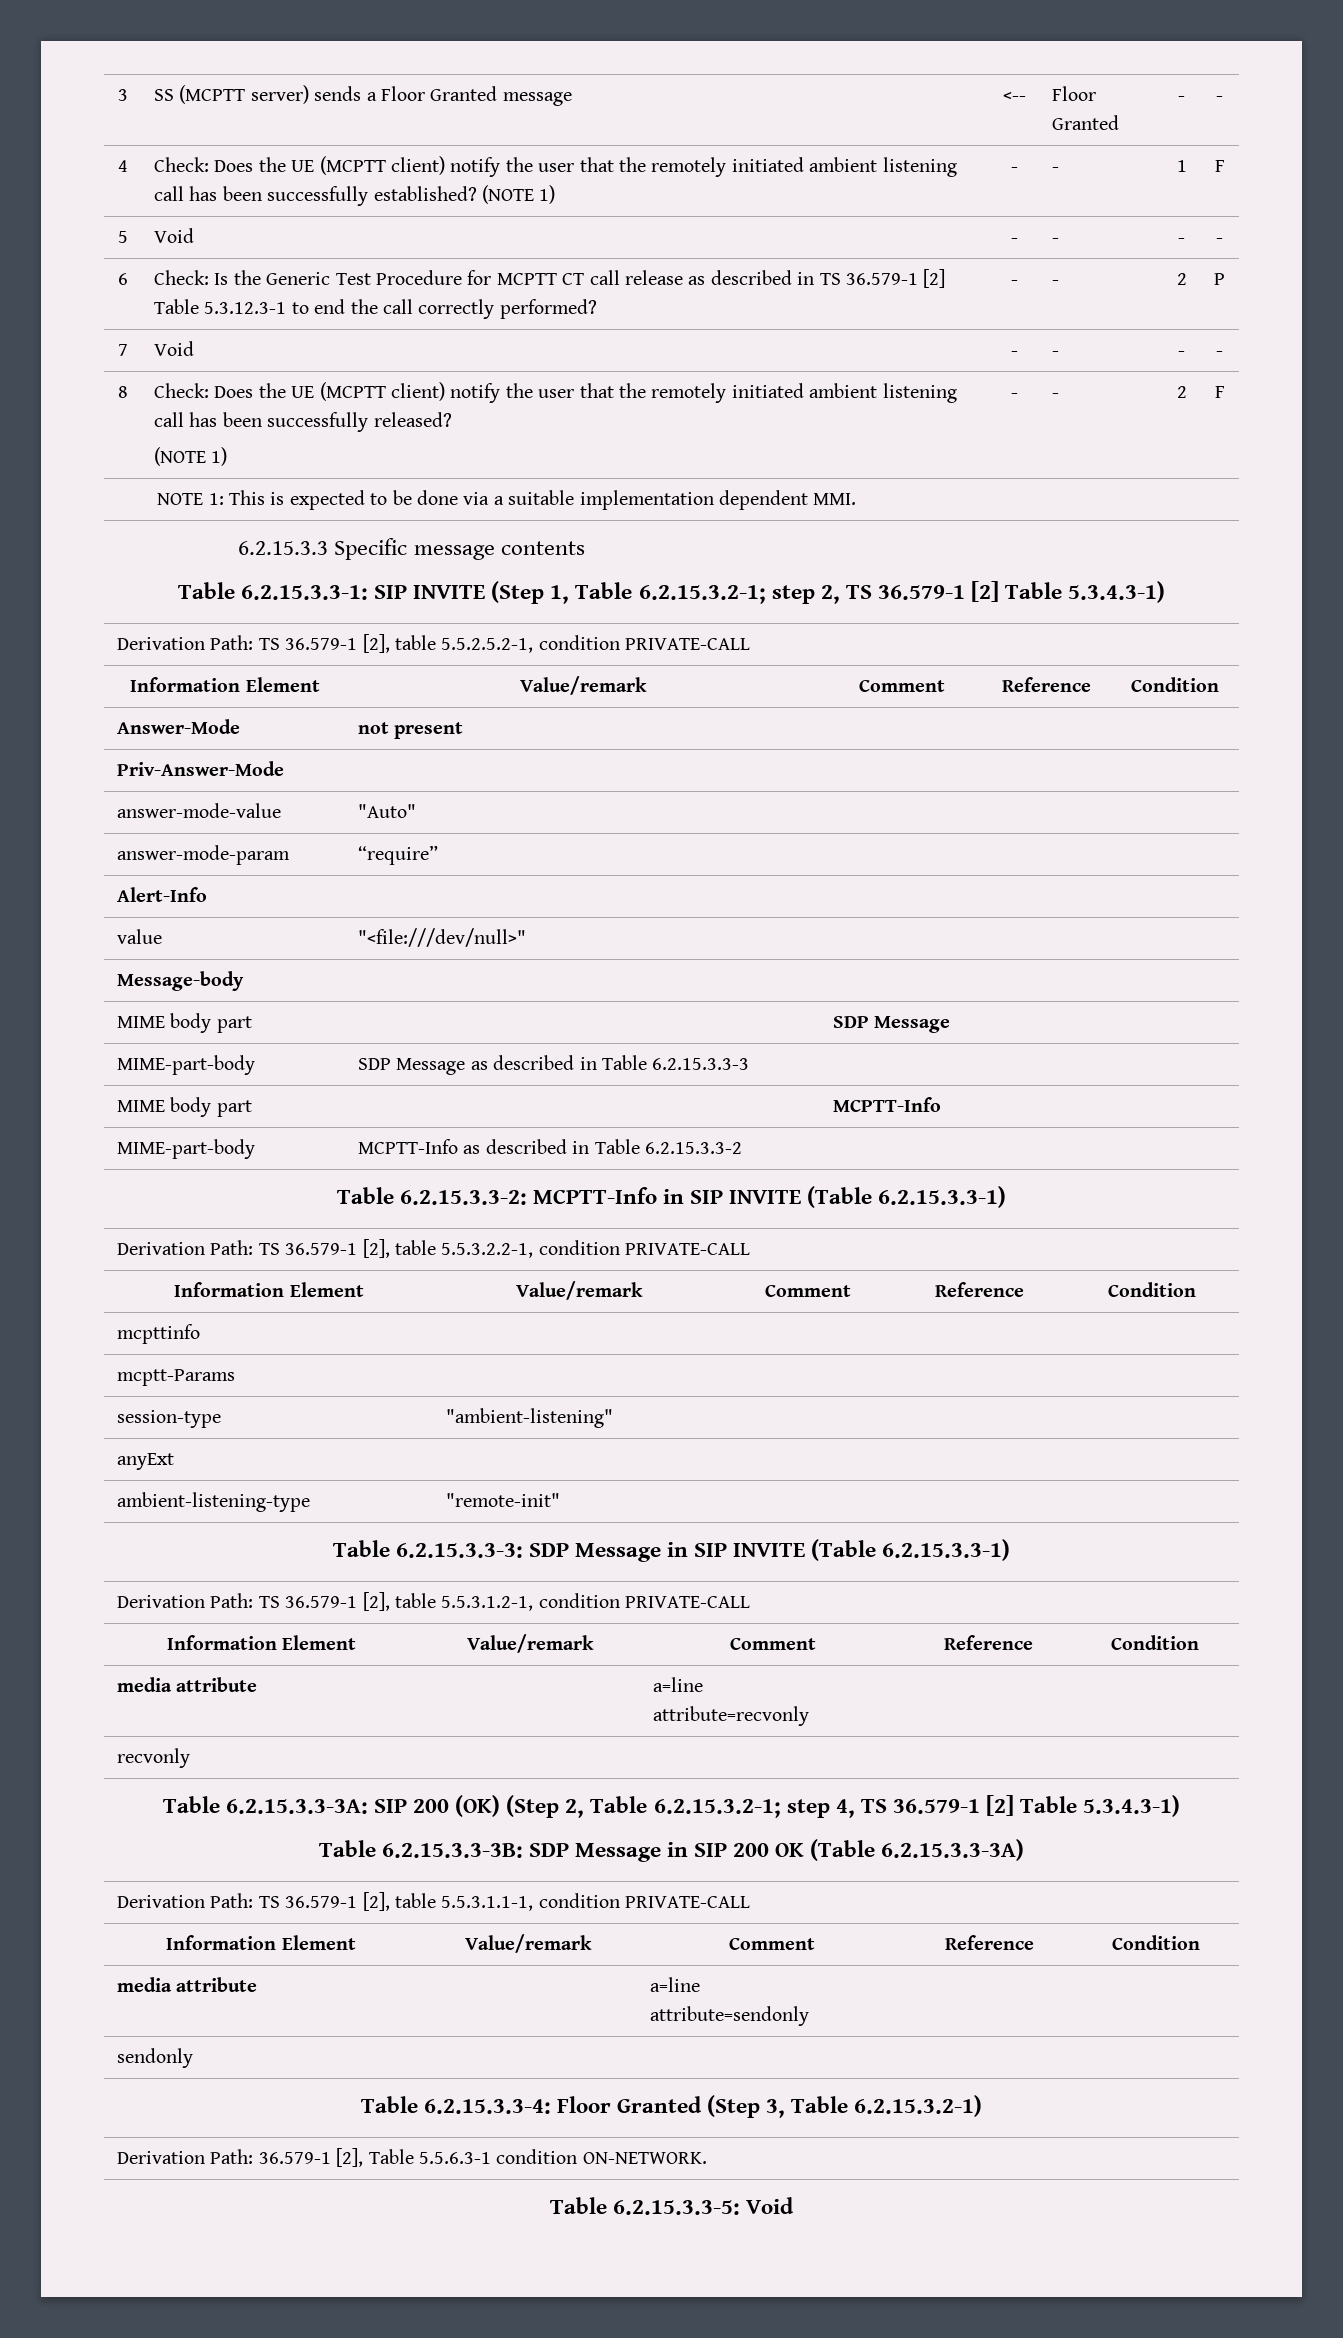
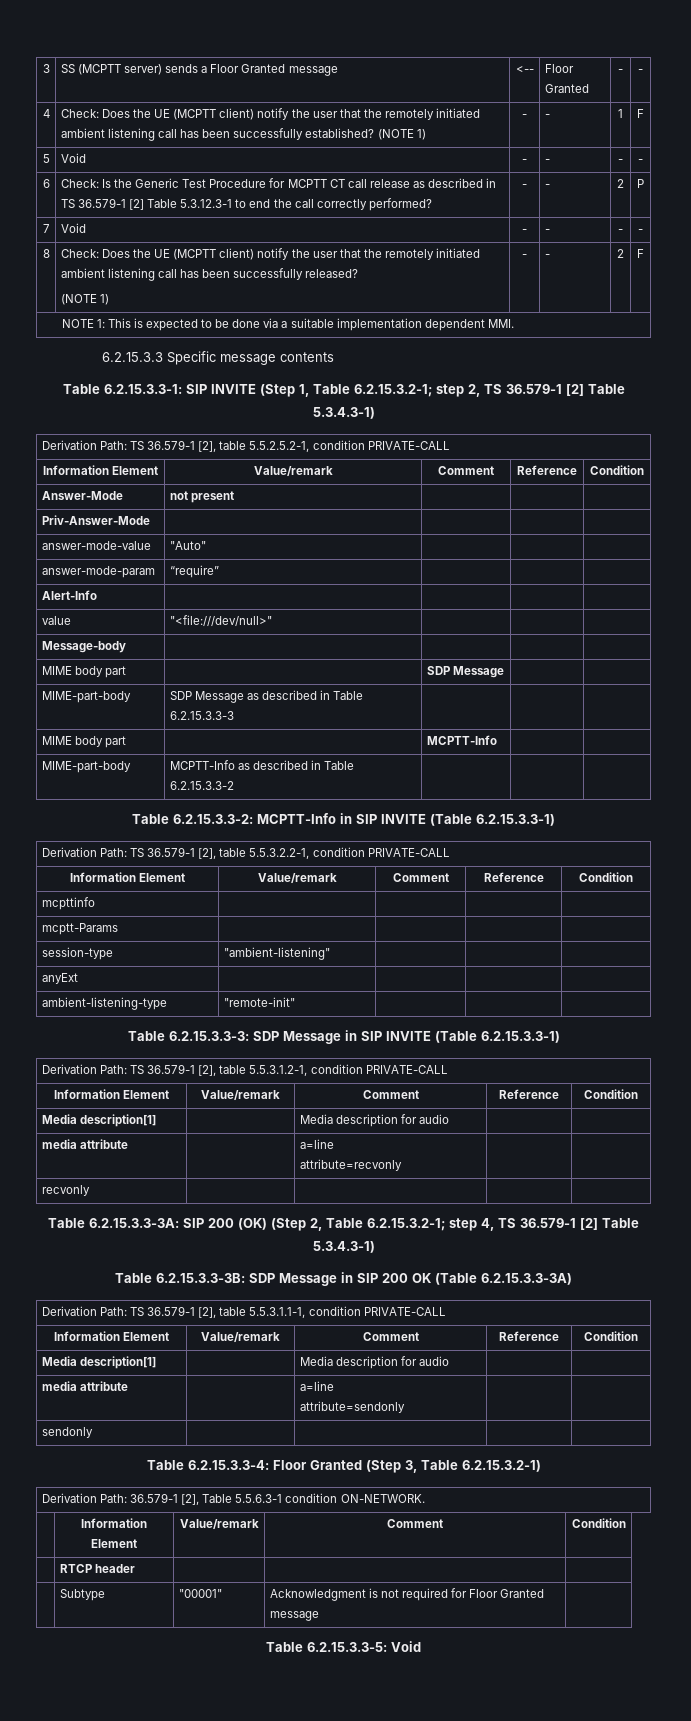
(1199, 1642) none -> [41,1114,156,1127] [299,1114,450,1127] // Media description[1] | | Media description for audio | |
(1200, 1942) none -> [41,1356,156,1369] [299,1356,450,1369] // Media description[1] | | Media description for audio | |
(707, 2158) none -> [81,1518,147,1528] [91,1539,137,1548] [179,1519,259,1530] [386,1519,443,1528] [571,1518,626,1528] [59,1564,135,1573] [59,1589,105,1601] [178,1589,222,1598] [269,1588,545,1601] [269,1611,319,1621] // | Information Element | Value/remark | Comment | Condition // | RTCP header | | | // | Subtype | "00001" | Acknowledgment is not required for Floor Granted message |

